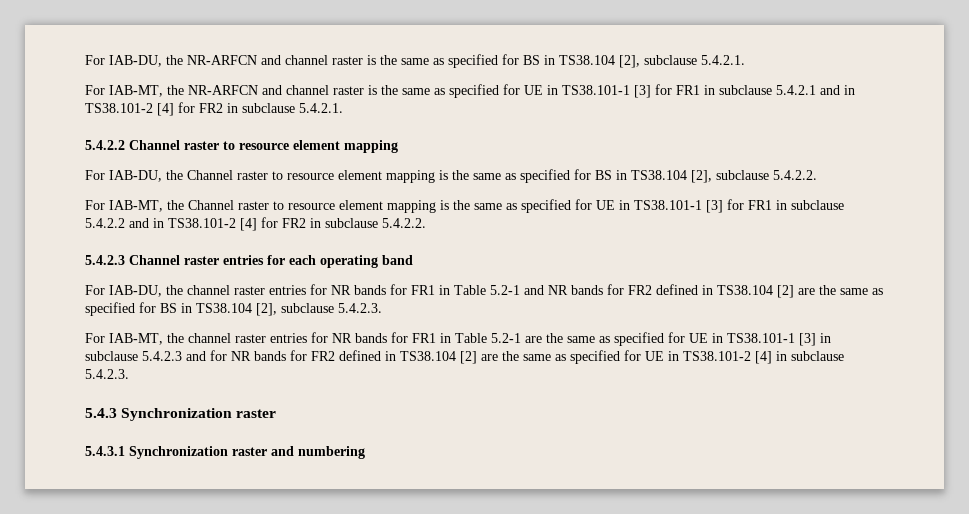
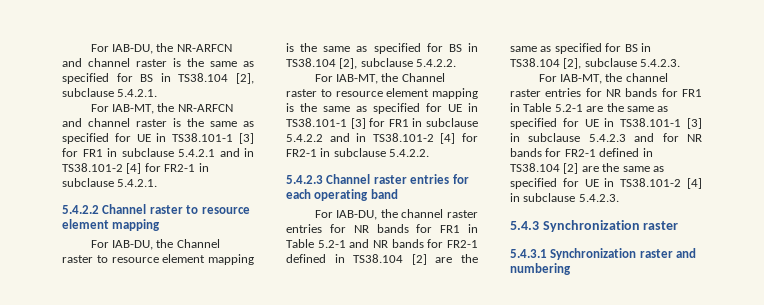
[199,103,223,113] FR2 -> [164,164,196,172] FR2-1
[282,218,306,228] FR2 -> [286,149,317,157] FR2-1
[628,285,652,295] FR2 -> [447,240,478,248] FR2-1
[311,351,335,361] FR2 -> [564,149,596,157] FR2-1

